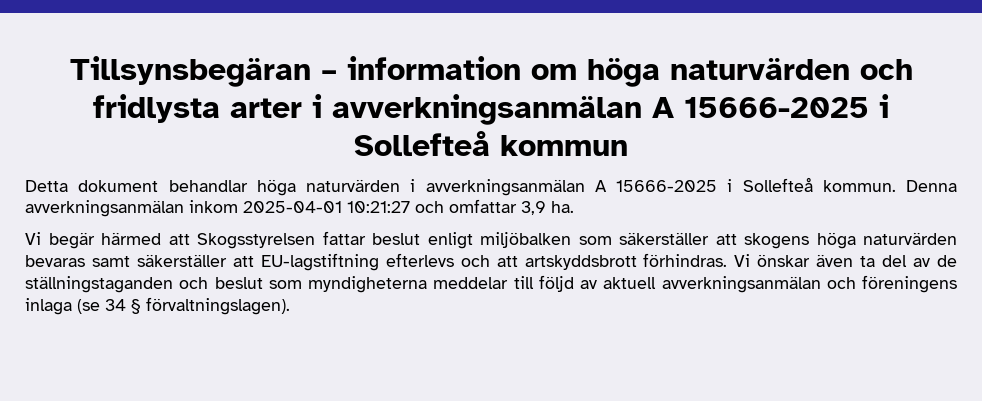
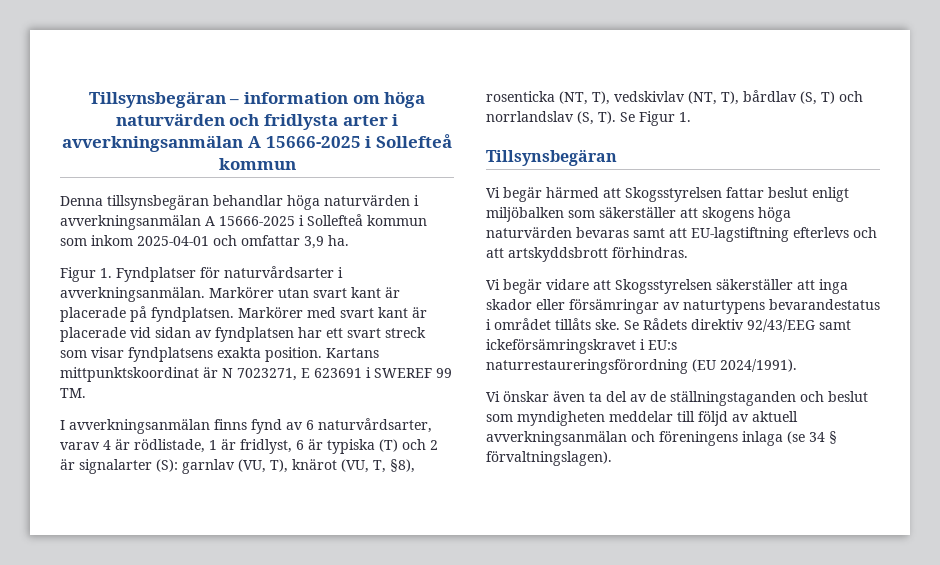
[25,180,159,192] Detta dokument -> [60,195,209,210] Denna tillsynsbegäran
[822,180,957,192] [25,200,184,217] kommun. Denna avverkningsanmälan -> [367,215,427,226] [60,238,87,246] kommun som
[347,201,410,213] 10:21:27 -> (209, 241) none
(574, 207) none -> [60,266,343,282] [60,287,400,302] [60,306,427,322] [60,327,426,342] [60,347,379,362] [60,367,452,382] [60,388,86,398] [60,418,432,434] [60,439,438,454] [60,459,415,474] [486,90,863,105] [486,111,691,126] [486,149,617,166] // Figur 1. Fyndplatser för naturvårdsarter i avverkningsanmälan. Markörer utan svart kant är placerade på fyndplatsen. Markörer med svart kant är placerade vid sidan av fyndplatsen har ett svart streck som visar fyndplatsens exakta position. Kartans mittpunktskoordinat är N 7023271, E 623691 i SWEREF 99 TM. // I avverkningsanmälan finns fynd av 6 naturvårdsarter, varav 4 är rödlistade, 1 är fridlyst, 6 är typiska (T) och 2 är signalarter (S): garnlav (VU, T), knärot (VU, T, §8), rosenticka (NT, T), vedskivlav (NT, T), bårdlav (S, T) och norrlandslav (S, T). Se Figur 1. // Tillsynsbegäran
[136,254,227,267] säkerställer -> (665, 233) none
(728, 260) none -> [486,279,848,294] [486,299,880,314] [486,318,851,332] [486,339,677,354] [486,359,797,374] // Vi begär vidare att Skogsstyrelsen säkerställer att inga skador eller försämringar av naturtypens bevarandestatus i området tillåts ske. Se Rådets direktiv 92/43/EEG samt ickeförsämringskravet i EU:s naturrestaureringsförordning (EU 2024/1991). //
[308,276,427,293] myndigheterna -> [517,411,605,426] myndigheten

